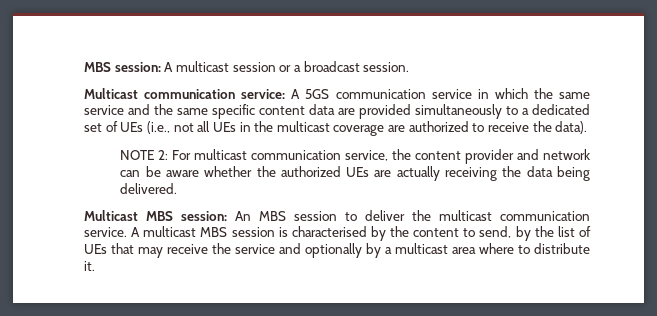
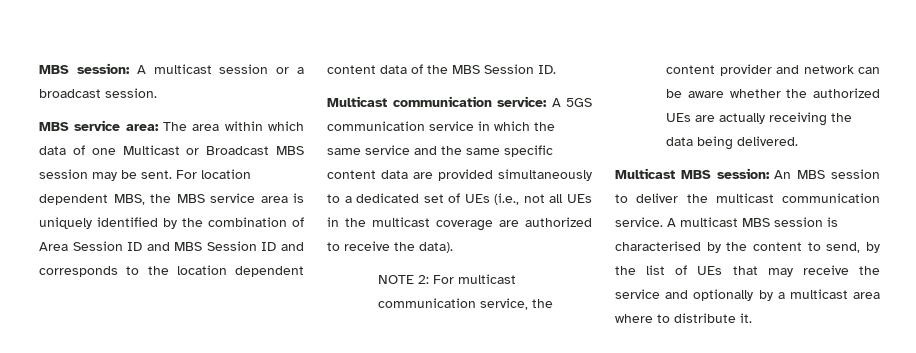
(410, 67) none -> [39,120,304,131] [39,145,304,155] [39,169,251,181] [39,193,304,205] [39,217,304,229] [39,241,305,251] [39,265,304,277] [327,64,556,74] // MBS service area: The area within which data of one Multicast or Broadcast MBS session may be sent. For location dependent MBS, the MBS service area is uniquely identified by the combination of Area Session ID and MBS Session ID and corresponds to the location dependent content data of the MBS Session ID.

